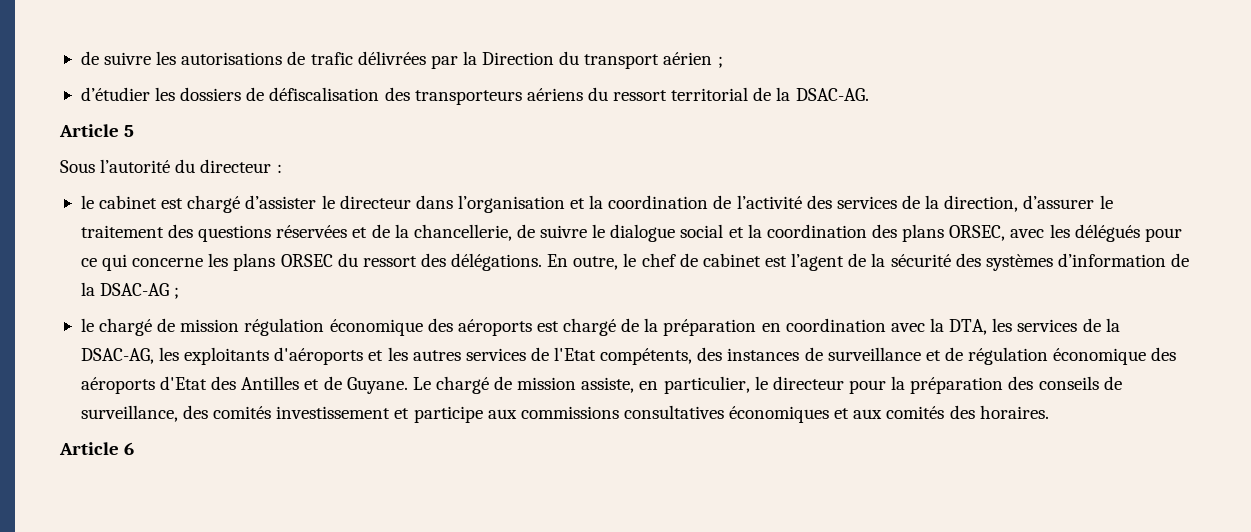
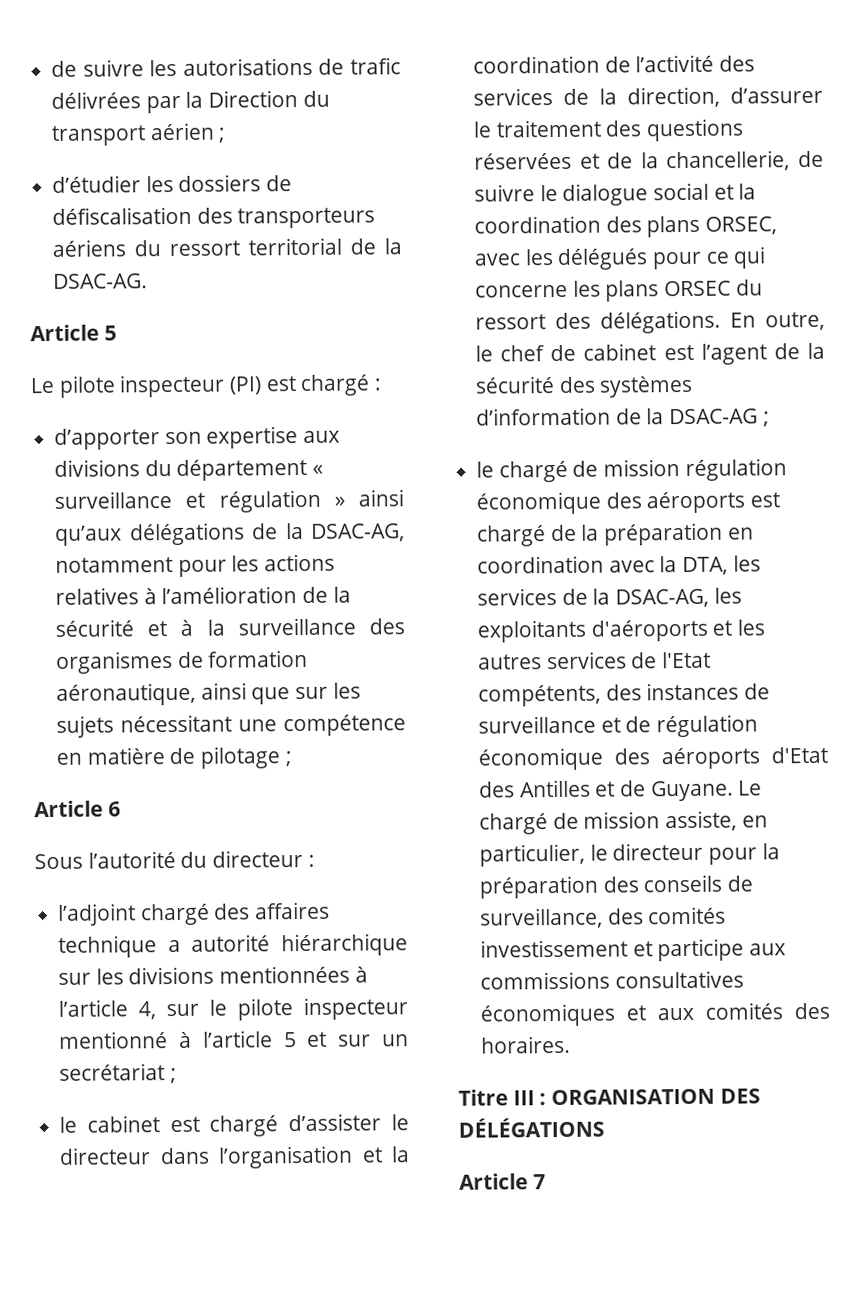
(135, 131) none -> [30,374,382,398] [54,426,341,450] [54,458,324,481] [54,489,404,513] [55,522,405,546] [55,553,336,577] [55,586,351,605] [55,617,405,637] [56,649,309,674] [56,682,361,706] [56,714,406,738] [56,746,292,769] [34,800,121,818] // Le pilote inspecteur (PI) est chargé : // d’apporter son expertise aux divisions du département « surveillance et régulation » ainsi qu’aux délégations de la DSAC-AG, notamment pour les actions relatives à l’amélioration de la sécurité et à la surveillance des organismes de formation aéronautique, ainsi que sur les sujets nécessitant une compétence en matière de pilotage ; // Article 6
(282, 168) none -> [58,901,331,926] [58,933,408,958] [58,965,368,985] [58,997,408,1021] [59,1030,409,1049] [59,1063,177,1084] // l’adjoint chargé des affaires technique a autorité hiérarchique sur les divisions mentionnées à l’article 4, sur le pilote inspecteur mentionné à l’article 5 et sur un secrétariat ;
[59,442,135,455] // Article 6 -> [458,1088,761,1106] [458,1117,605,1138] [459,1173,546,1190] // Titre III : ORGANISATION DES DÉLÉGATIONS // Article 7

